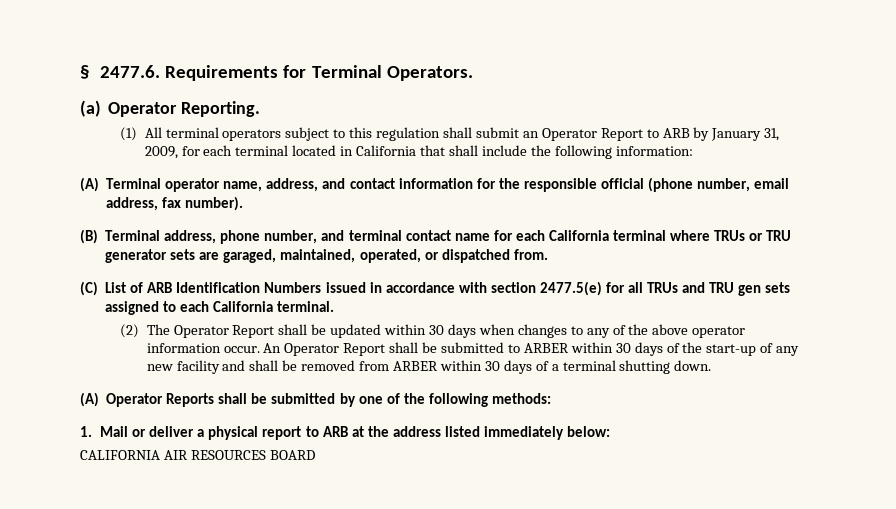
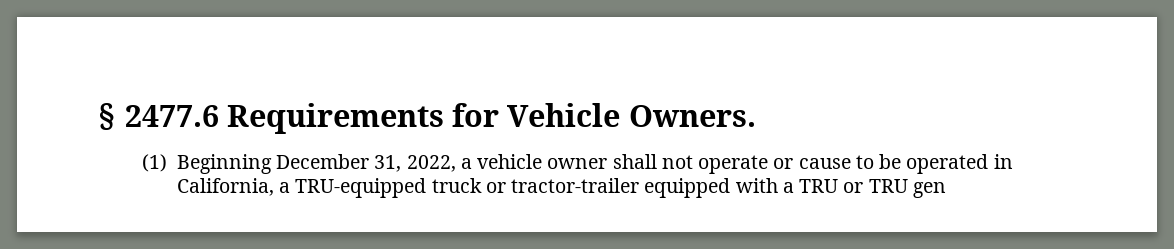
[100,65,161,78] 2477.6. -> [124,105,219,127] 2477.6
[311,65,473,81] [80,100,260,117] [120,127,780,141] [144,145,693,159] [80,177,789,192] [106,196,244,211] [80,229,791,244] [105,249,548,263] [80,281,791,296] [105,301,335,315] [120,324,746,338] [146,342,800,356] [146,360,712,374] [80,392,551,407] [80,426,610,440] [80,450,315,460] Terminal Operators. // (a) Operator Reporting. // (1) All terminal operators subject to this regulation shall submit an Operator Report to ARB by January 31, 2009, for each terminal located in California that shall include the following information: // (A) Terminal operator name, address, and contact information for the responsible official (phone number, email address, fax number). // (B) Terminal address, phone number, and terminal contact name for each California terminal where TRUs or TRU generator sets are garaged, maintained, operated, or dispatched from. // (C) List of ARB Identification Numbers issued in accordance with section 2477.5(e) for all TRUs and TRU gen sets assigned to each California terminal. // (2) The Operator Report shall be updated within 30 days when changes to any of the above operator information occur. An Operator Report shall be submitted to ARBER within 30 days of the start-up of any new facility and shall be removed from ARBER within 30 days of a terminal shutting down. // (A) Operator Reports shall be submitted by one of the following methods: // 1. Mail or deliver a physical report to ARB at the address listed immediately below: // CALIFORNIA AIR RESOURCES BOARD -> [507,103,756,127] [141,154,1013,174] [176,178,946,198] Vehicle Owners. // (1) Beginning December 31, 2022, a vehicle owner shall not operate or cause to be operated in California, a TRU-equipped truck or tractor-trailer equipped with a TRU or TRU gen

